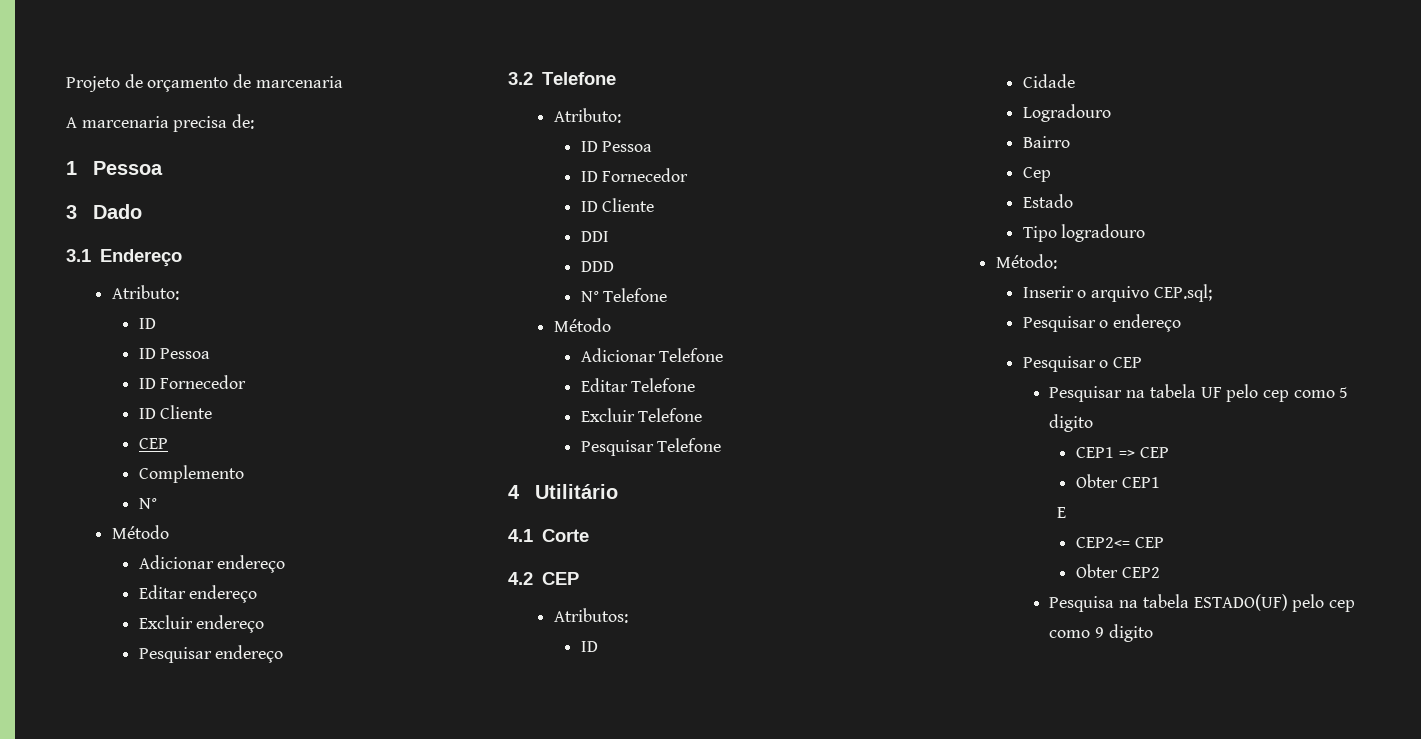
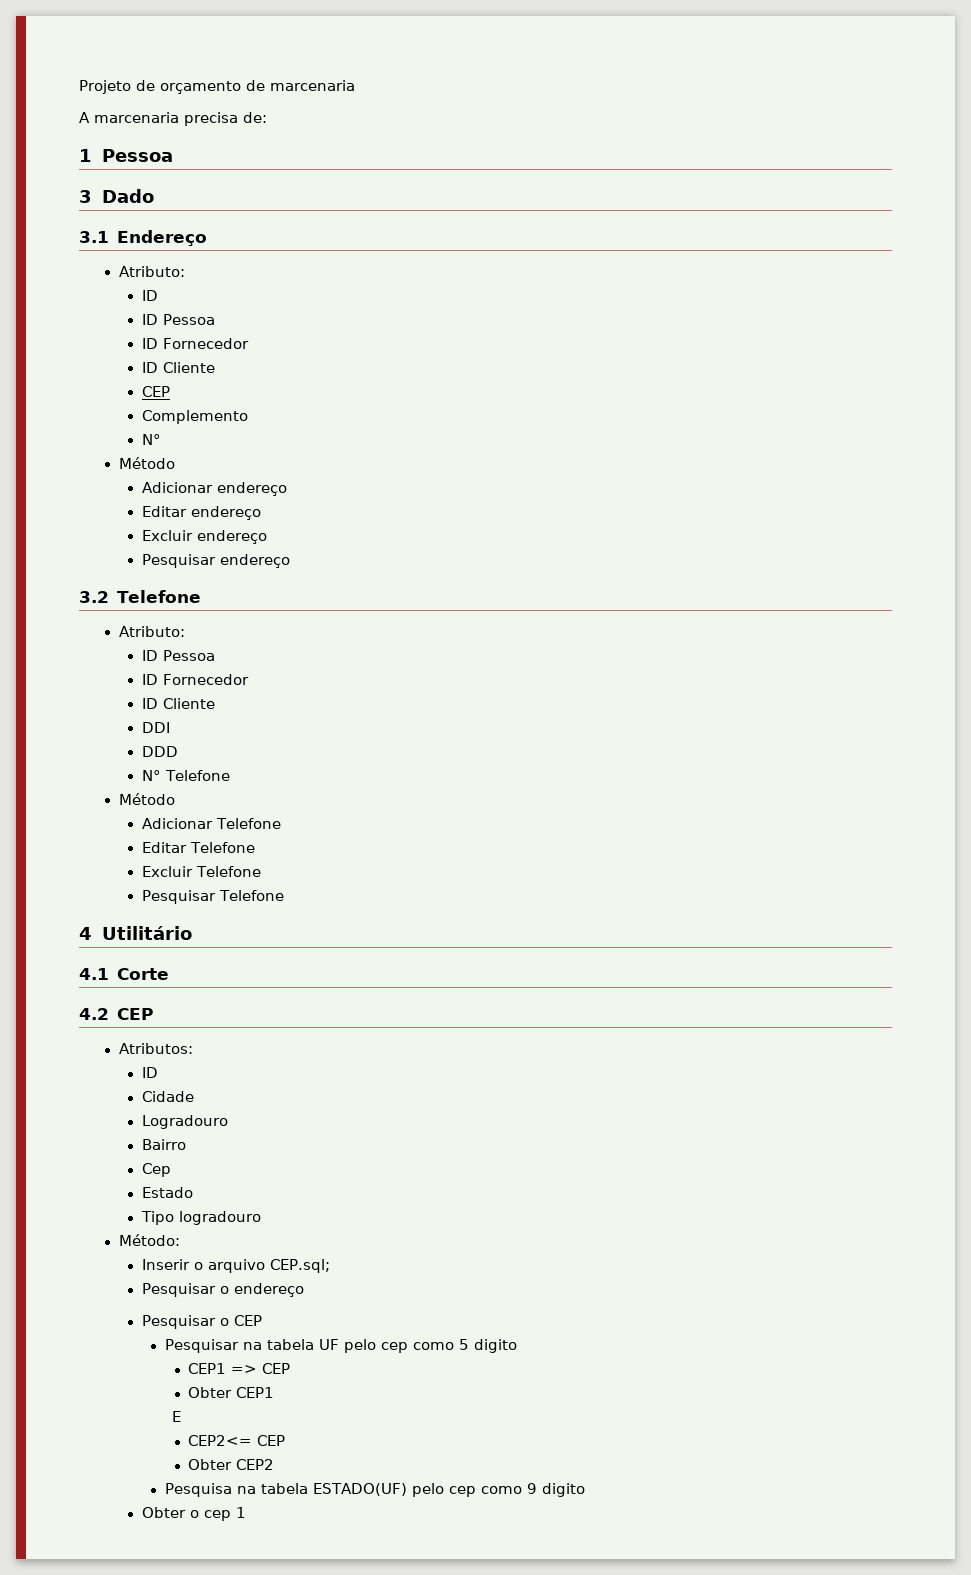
(1153, 633) none -> [141,1507,246,1521] // Obter o cep 1

